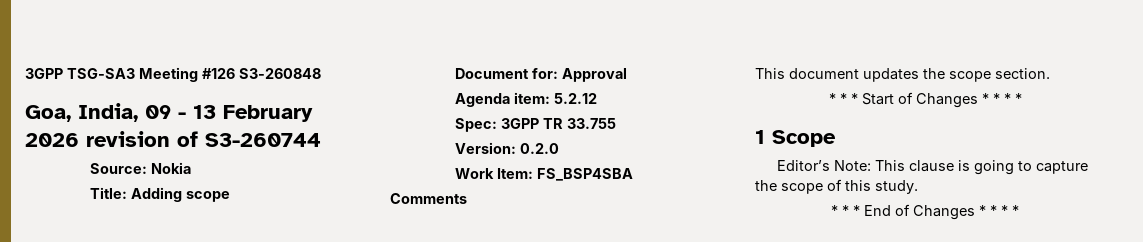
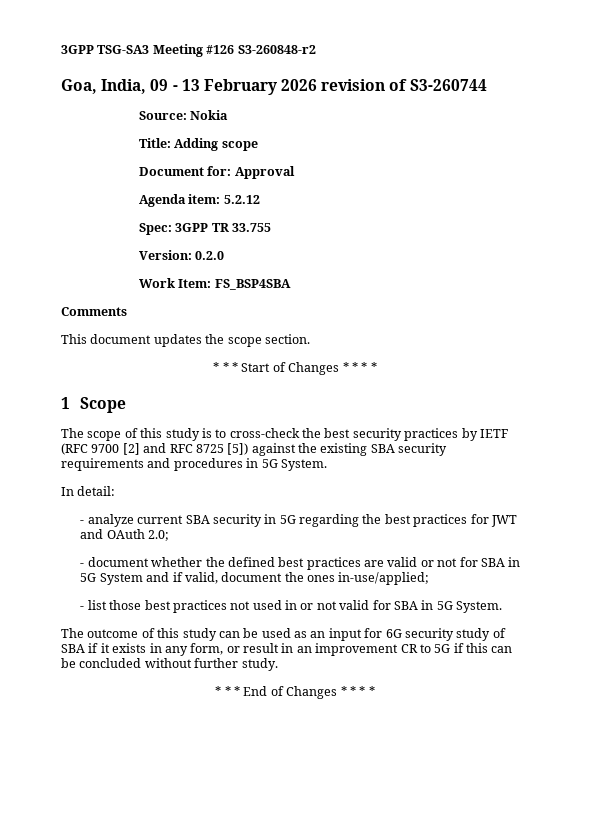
[239,68,321,79] S3-260848 -> [237,45,316,54] S3-260848-r2
[776,160,1088,175] [755,179,871,194] Editor’s Note: This clause is going to capture the scope of this -> [61,428,508,441] [61,443,448,456] [61,458,327,471] [61,486,116,496] [80,514,517,527] [80,529,170,541] [80,557,521,570] [80,572,430,585] [80,600,503,613] [61,628,506,641] [61,643,513,656] [61,658,239,668] The scope of this study is to cross-check the best security practices by IETF (RFC 9700 [2] and RFC 8725 [5]) against the existing SBA security requirements and procedures in 5G System. // In detail: // - analyze current SBA security in 5G regarding the best practices for JWT and OAuth 2.0; // - document whether the defined best practices are valid or not for SBA in 5G System and if valid, document the ones in-use/applied; // - list those best practices not used in or not valid for SBA in 5G System. // The outcome of this study can be used as an input for 6G security study of SBA if it exists in any form, or result in an improvement CR to 5G if this can be concluded without further

